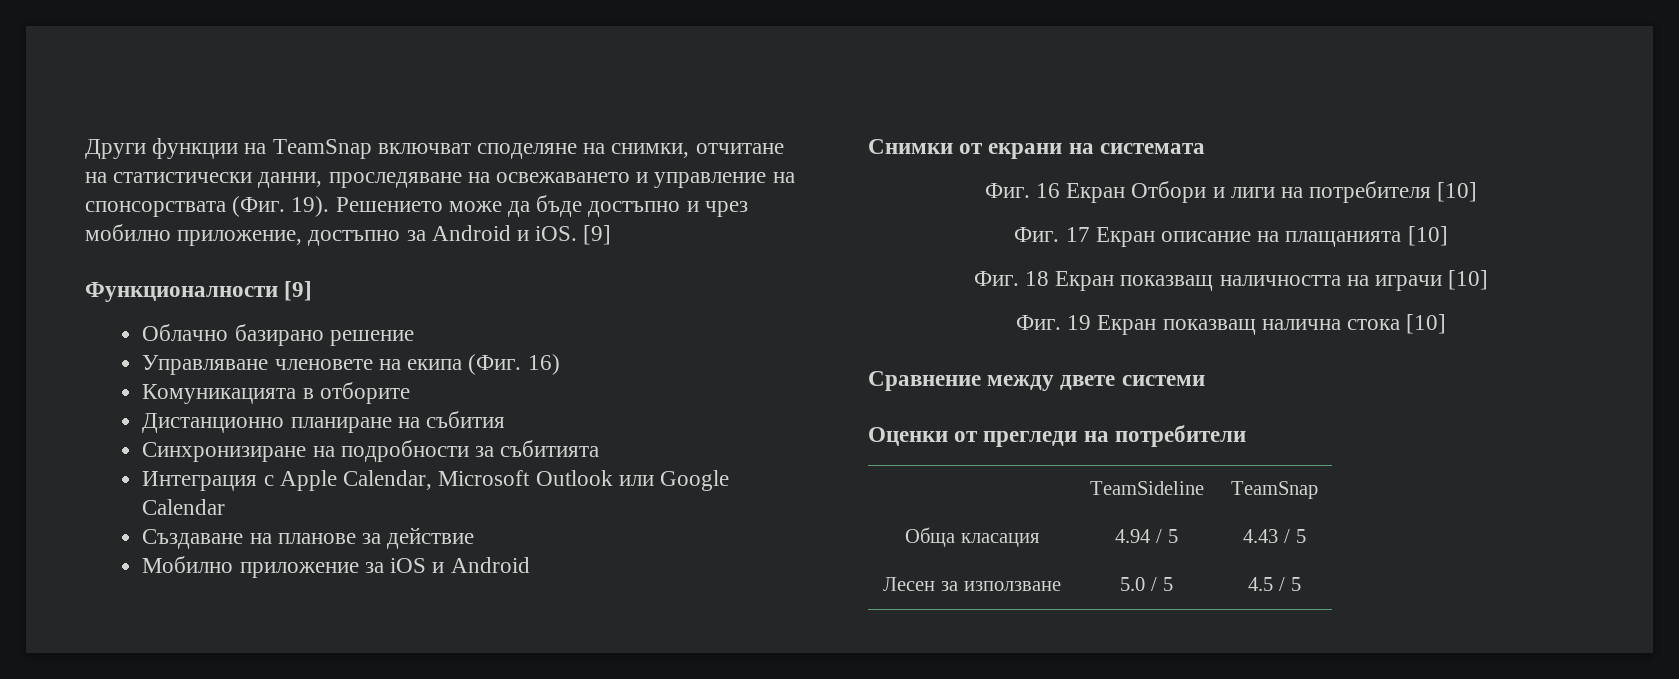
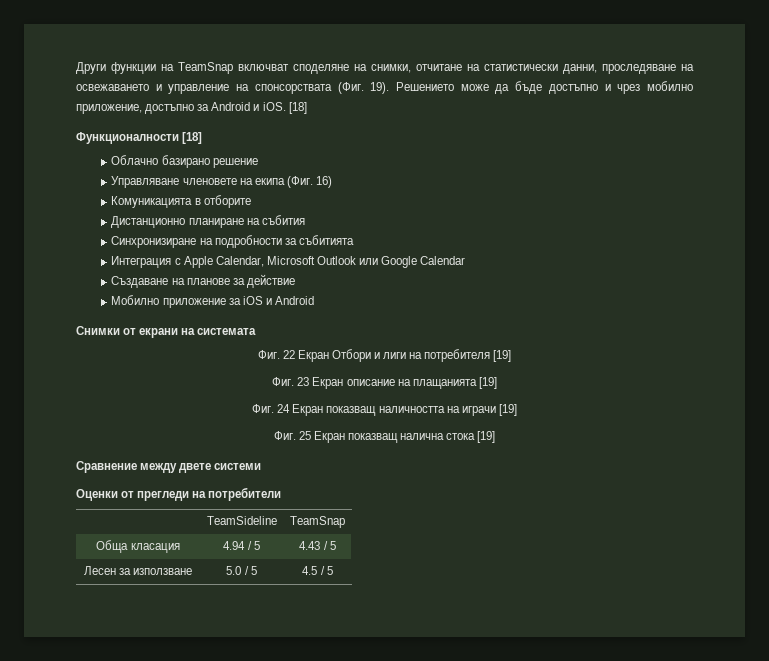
[583,225,612,245] [9] -> [288,102,307,114] [18]
[284,281,313,301] [9] -> [182,132,203,144] [18]
[1035,183,1060,198] 16 -> [282,350,295,359] 22
[1437,182,1478,202] [1014,227,1090,242] [10] // Фиг. 17 -> [493,350,512,362] [272,377,310,386] [19] // Фиг. 23
[1407,226,1448,246] [973,271,1049,286] [10] // Фиг. 18 -> [478,377,497,389] [252,404,291,413] [19] // Фиг. 24
[1448,270,1489,290] [1015,315,1092,330] [10] // Фиг. 19 -> [498,404,517,416] [273,431,311,440] [19] // Фиг. 25
[1406,314,1447,334] [10] -> [477,431,496,443] [19]

